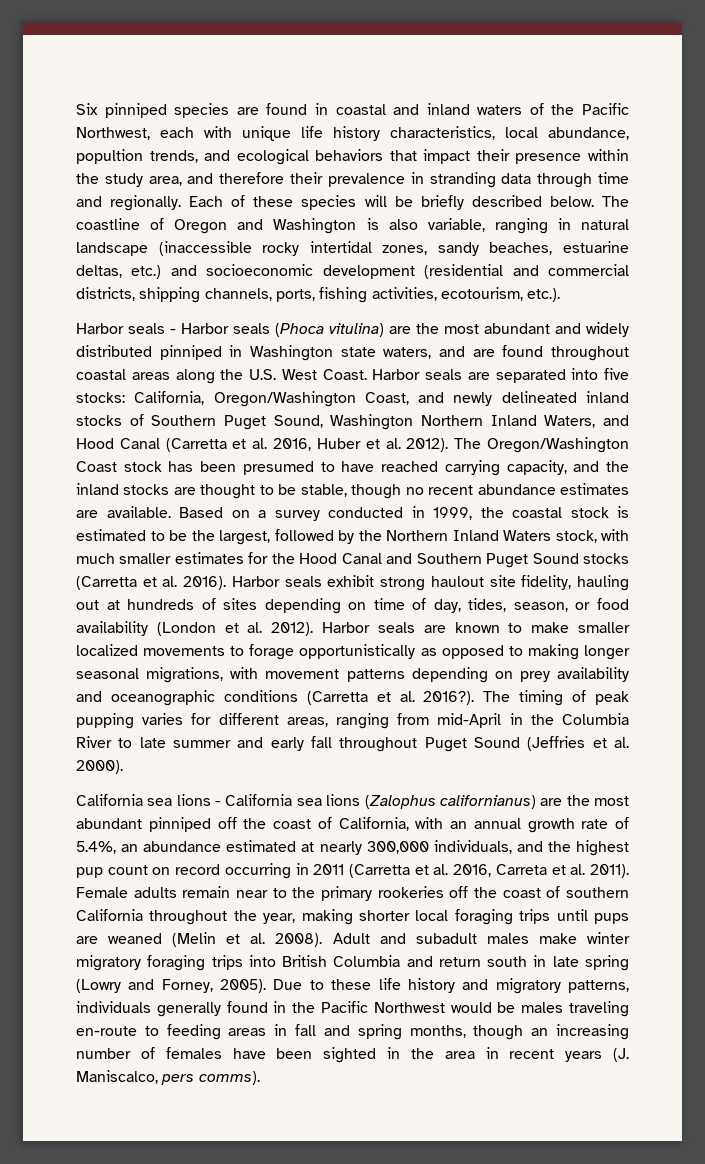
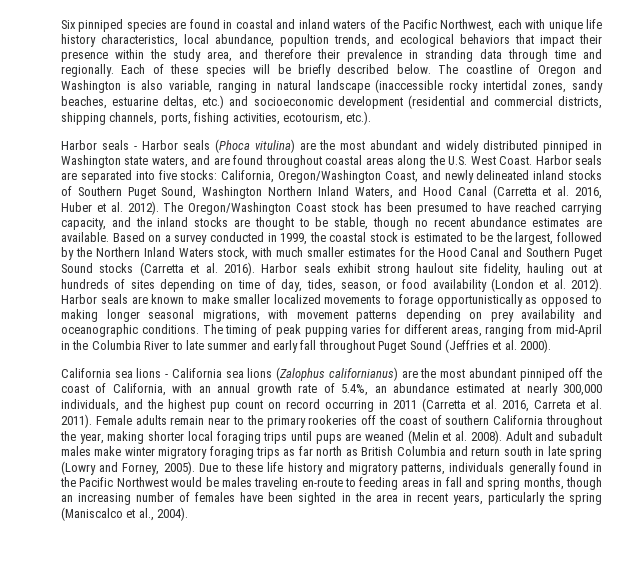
[223,690,475,705] conditions (Carretta et al. 2016?). -> [141,324,199,334] conditions.
[248,955,276,967] into -> [283,446,358,456] as far north as
[565,1048,629,1062] [76,1070,260,1085] years (J. Maniscalco, pers comms). -> [452,492,602,505] [61,507,189,521] years, particularly the spring (Maniscalco et al., 2004).

